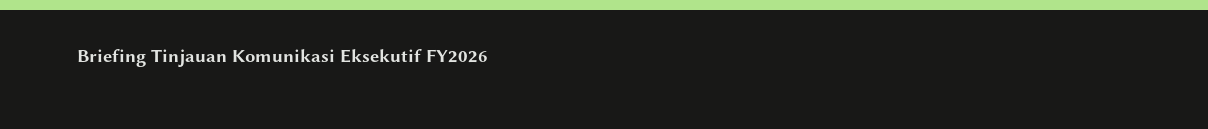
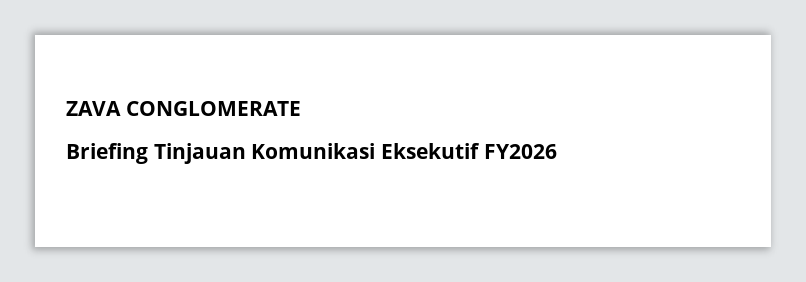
(77, 58) none -> [66,101,301,116] ZAVA CONGLOMERATE //

